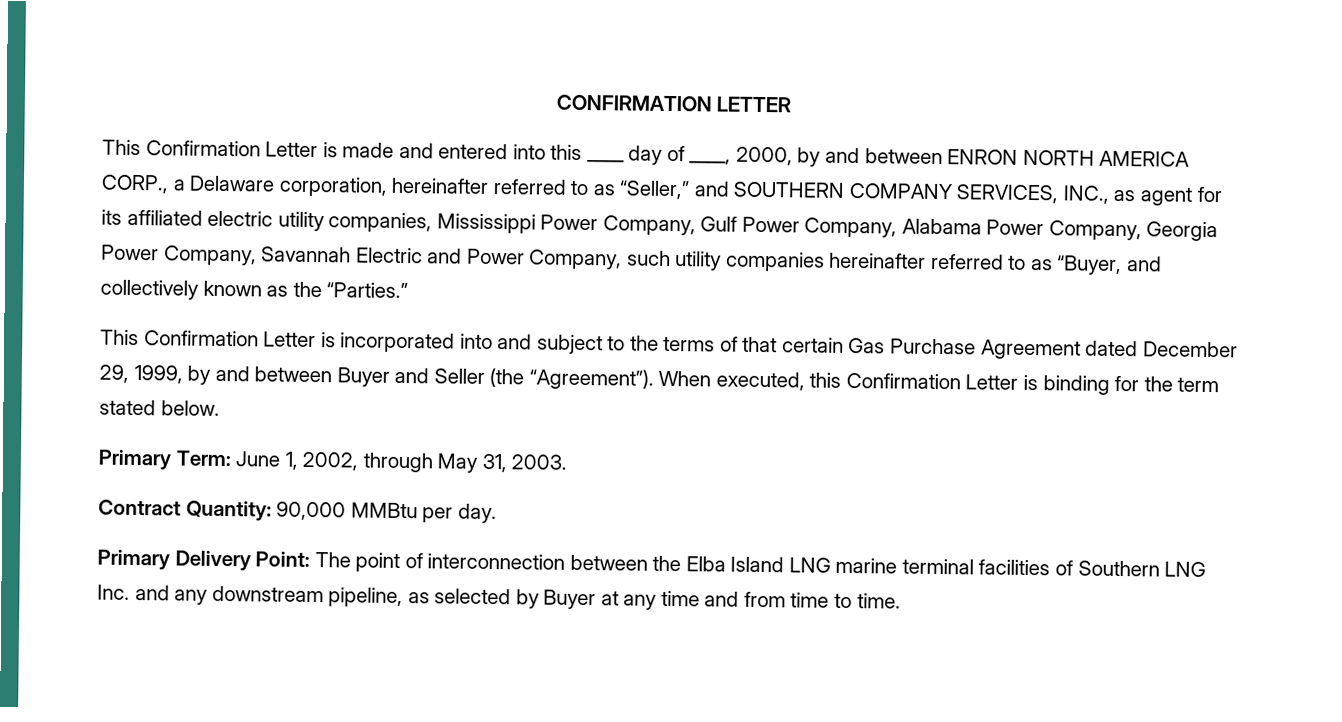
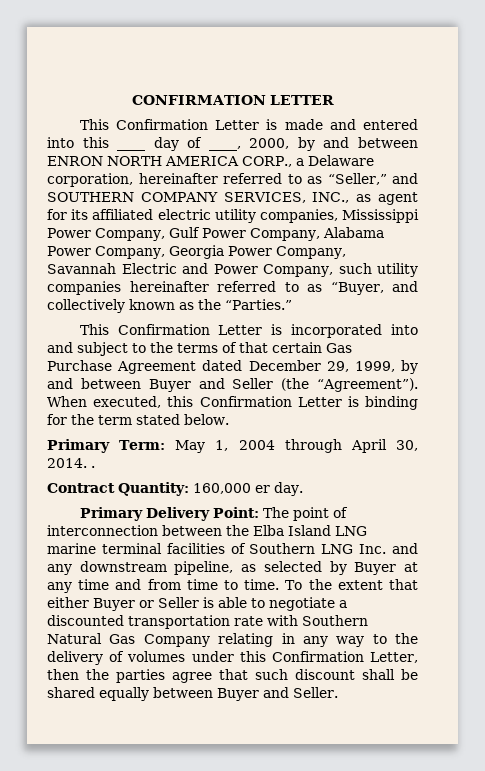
[235,451,568,473] June 1, 2002, through May 31, 2003. -> [175,439,418,453] [47,458,95,468] May 1, 2004 through April 30, 2014. .
[276,501,454,523] 90,000 MMBtu per -> [193,483,270,494] 160,000 er
(901, 601) none -> [285,579,419,590] [47,597,347,611] [47,615,368,629] [47,633,418,647] [47,651,419,665] [47,669,418,683] [47,687,338,701] To the extent that either Buyer or Seller is able to negotiate a discounted transportation rate with Southern Natural Gas Company relating in any way to the delivery of volumes under this Confirmation Letter, then the parties agree that such discount shall be shared equally between Buyer and Seller.

